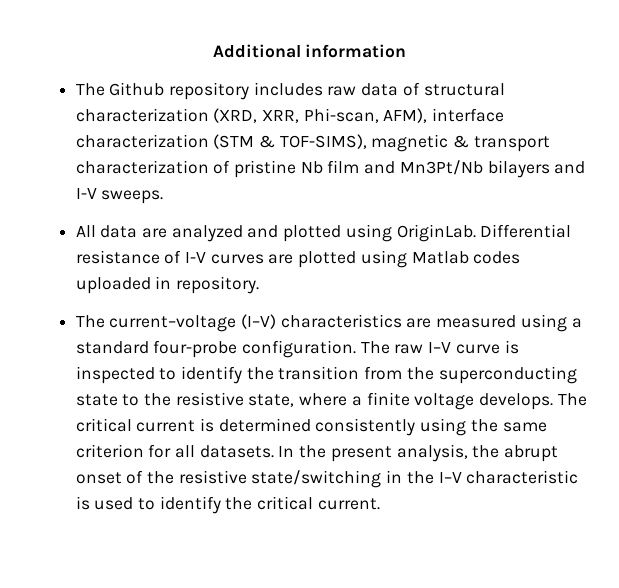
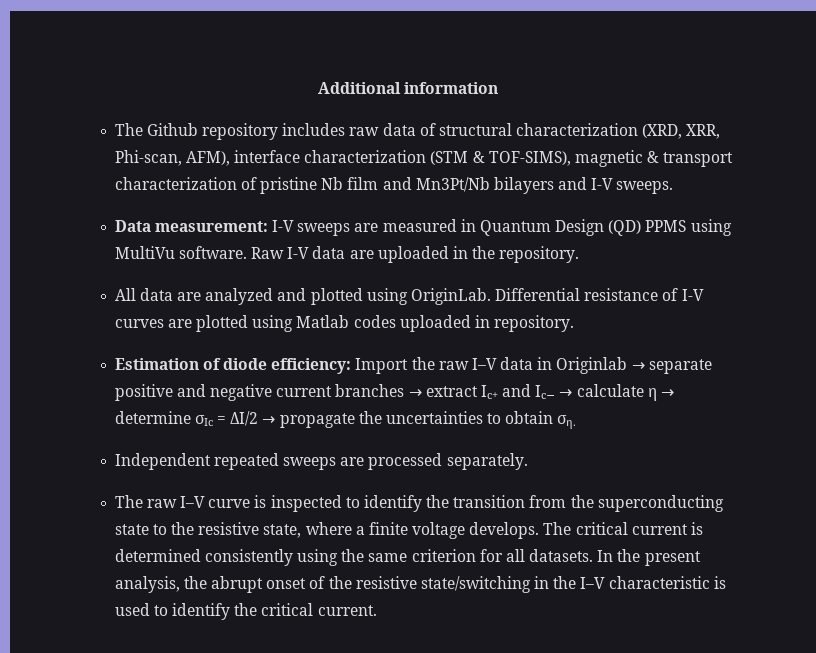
(164, 197) none -> [114,219,732,236] [114,246,580,263] // Data measurement: I-V sweeps are measured in Quantum Design (QD) PPMS using MultiVu software. Raw I-V data are uploaded in the repository.
[75,314,582,332] [75,340,356,358] The current–voltage (I–V) characteristics are measured using a standard four-probe configuration. -> [114,357,712,374] [114,384,674,401] [114,411,577,429] [114,453,528,470] Estimation of diode efficiency: Import the raw I–V data in Originlab → separate positive and negative current branches → extract Ic+ and Ic− → calculate η → determine σIc = ΔI/2 → propagate the uncertainties to obtain ση. // Independent repeated sweeps are processed separately. //

